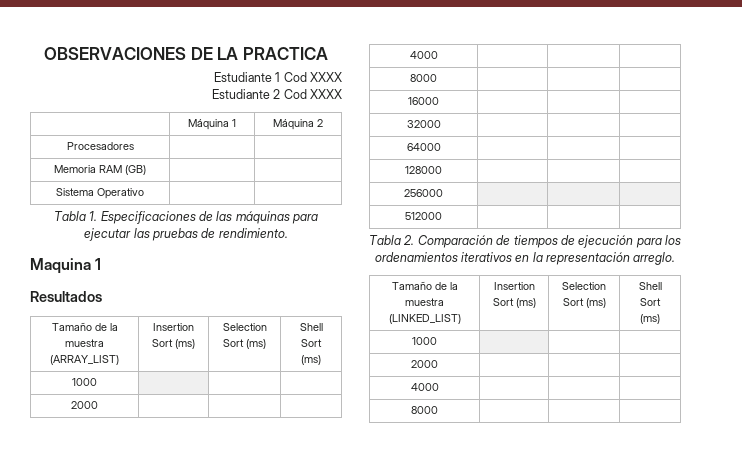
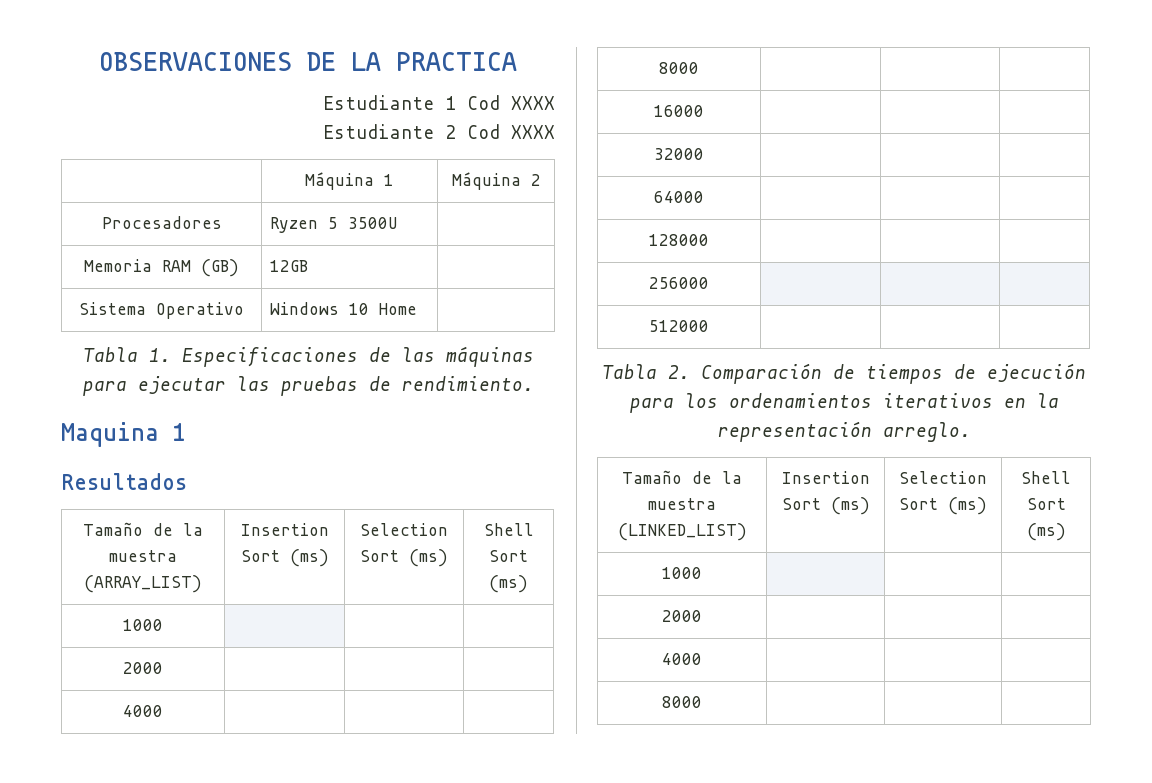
(134, 146) none -> [270,217,399,233] Ryzen 5 3500U
(146, 170) none -> [270,260,309,272] 12GB
(144, 193) none -> [270,302,418,315] Windows 10 Home

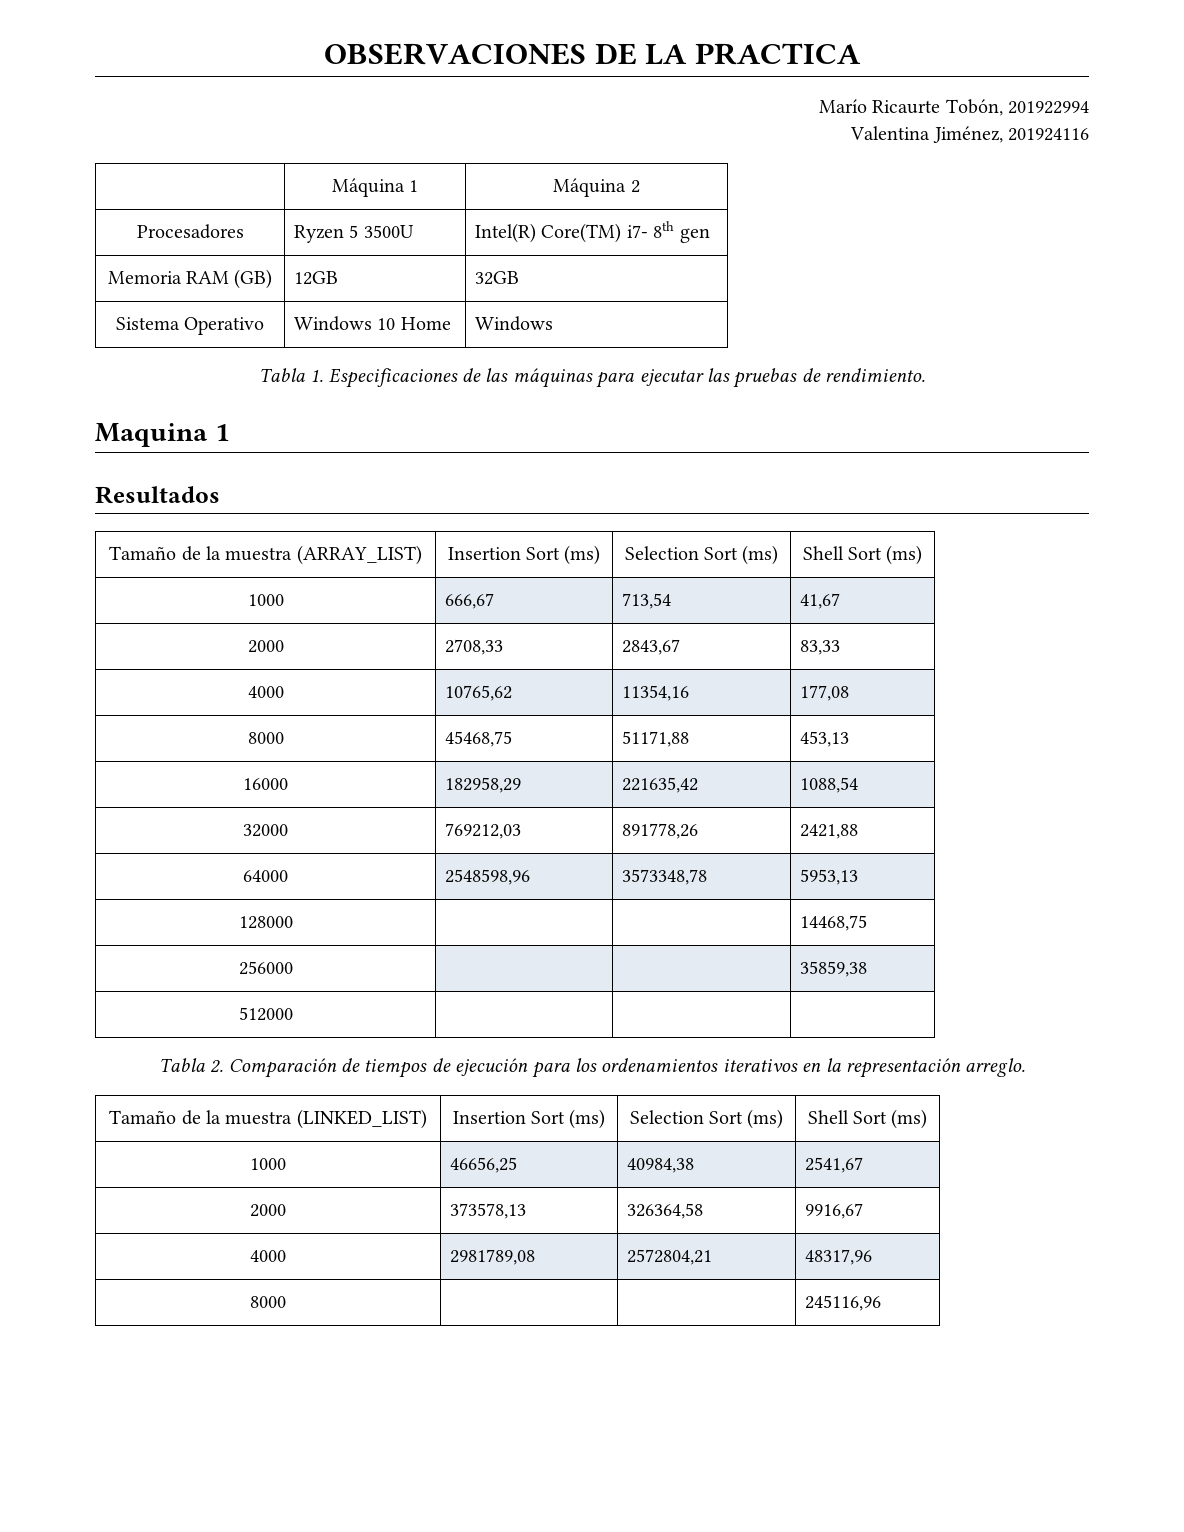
[323,95,555,110] [323,124,555,139] Estudiante 1 Cod XXXX // Estudiante 2 Cod XXXX -> [818,99,1089,116] [850,126,1089,143] Marío Ricaurte Tobón, 201922994 // Valentina Jiménez, 201924116
(399, 223) none -> [475,221,710,243] Intel(R) Core(TM) i7- 8th gen
(309, 266) none -> [475,271,520,285] 32GB
(418, 309) none -> [475,316,554,331] Windows
[123,662,163,674] [123,705,163,717] [659,62,699,74] [654,105,704,117] [654,148,704,160] [654,191,704,203] | | // 2000 | | | // 4000 | | | // 8000 | | | // 16000 | | | // 32000 | | | // 64000 | | | -> [445,593,495,609] [622,593,672,609] [800,593,841,609] [247,640,284,653] [445,639,504,655] [622,639,681,655] [800,640,841,655] [247,686,284,698] [445,685,513,701] [622,685,690,701] [800,685,850,701] [247,732,284,744] [445,731,513,747] [622,731,690,747] [800,731,850,747] [243,778,288,790] [445,777,522,793] [622,777,699,793] [800,777,859,793] [243,824,288,837] [445,823,522,839] [622,823,699,839] [800,824,859,839] [243,870,288,882] [445,869,531,885] [622,869,708,885] [800,869,859,885] 666,67 | 713,54 | 41,67 // 2000 | 2708,33 | 2843,67 | 83,33 // 4000 | 10765,62 | 11354,16 | 177,08 // 8000 | 45468,75 | 51171,88 | 453,13 // 16000 | 182958,29 | 221635,42 | 1088,54 // 32000 | 769212,03 | 891778,26 | 2421,88 // 64000 | 2548598,96 | 3573348,78 | 5953,13
(709, 240) none -> [800,915,868,931] 14468,75
(709, 283) none -> [800,961,868,977] 35859,38
[662,610,702,622] [662,653,702,665] [662,696,702,708] | | // 2000 | | | // 4000 | | | // 8000 | | | -> [450,1157,518,1173] [627,1158,695,1173] [805,1157,864,1173] [250,1204,286,1217] [450,1203,527,1219] [627,1203,704,1219] [805,1203,864,1219] [250,1250,286,1262] [450,1249,536,1265] [627,1249,713,1265] [805,1249,873,1265] [250,1296,286,1308] [805,1295,882,1311] 46656,25 | 40984,38 | 2541,67 // 2000 | 373578,13 | 326364,58 | 9916,67 // 4000 | 2981789,08 | 2572804,21 | 48317,96 // 8000 | | | 245116,96

